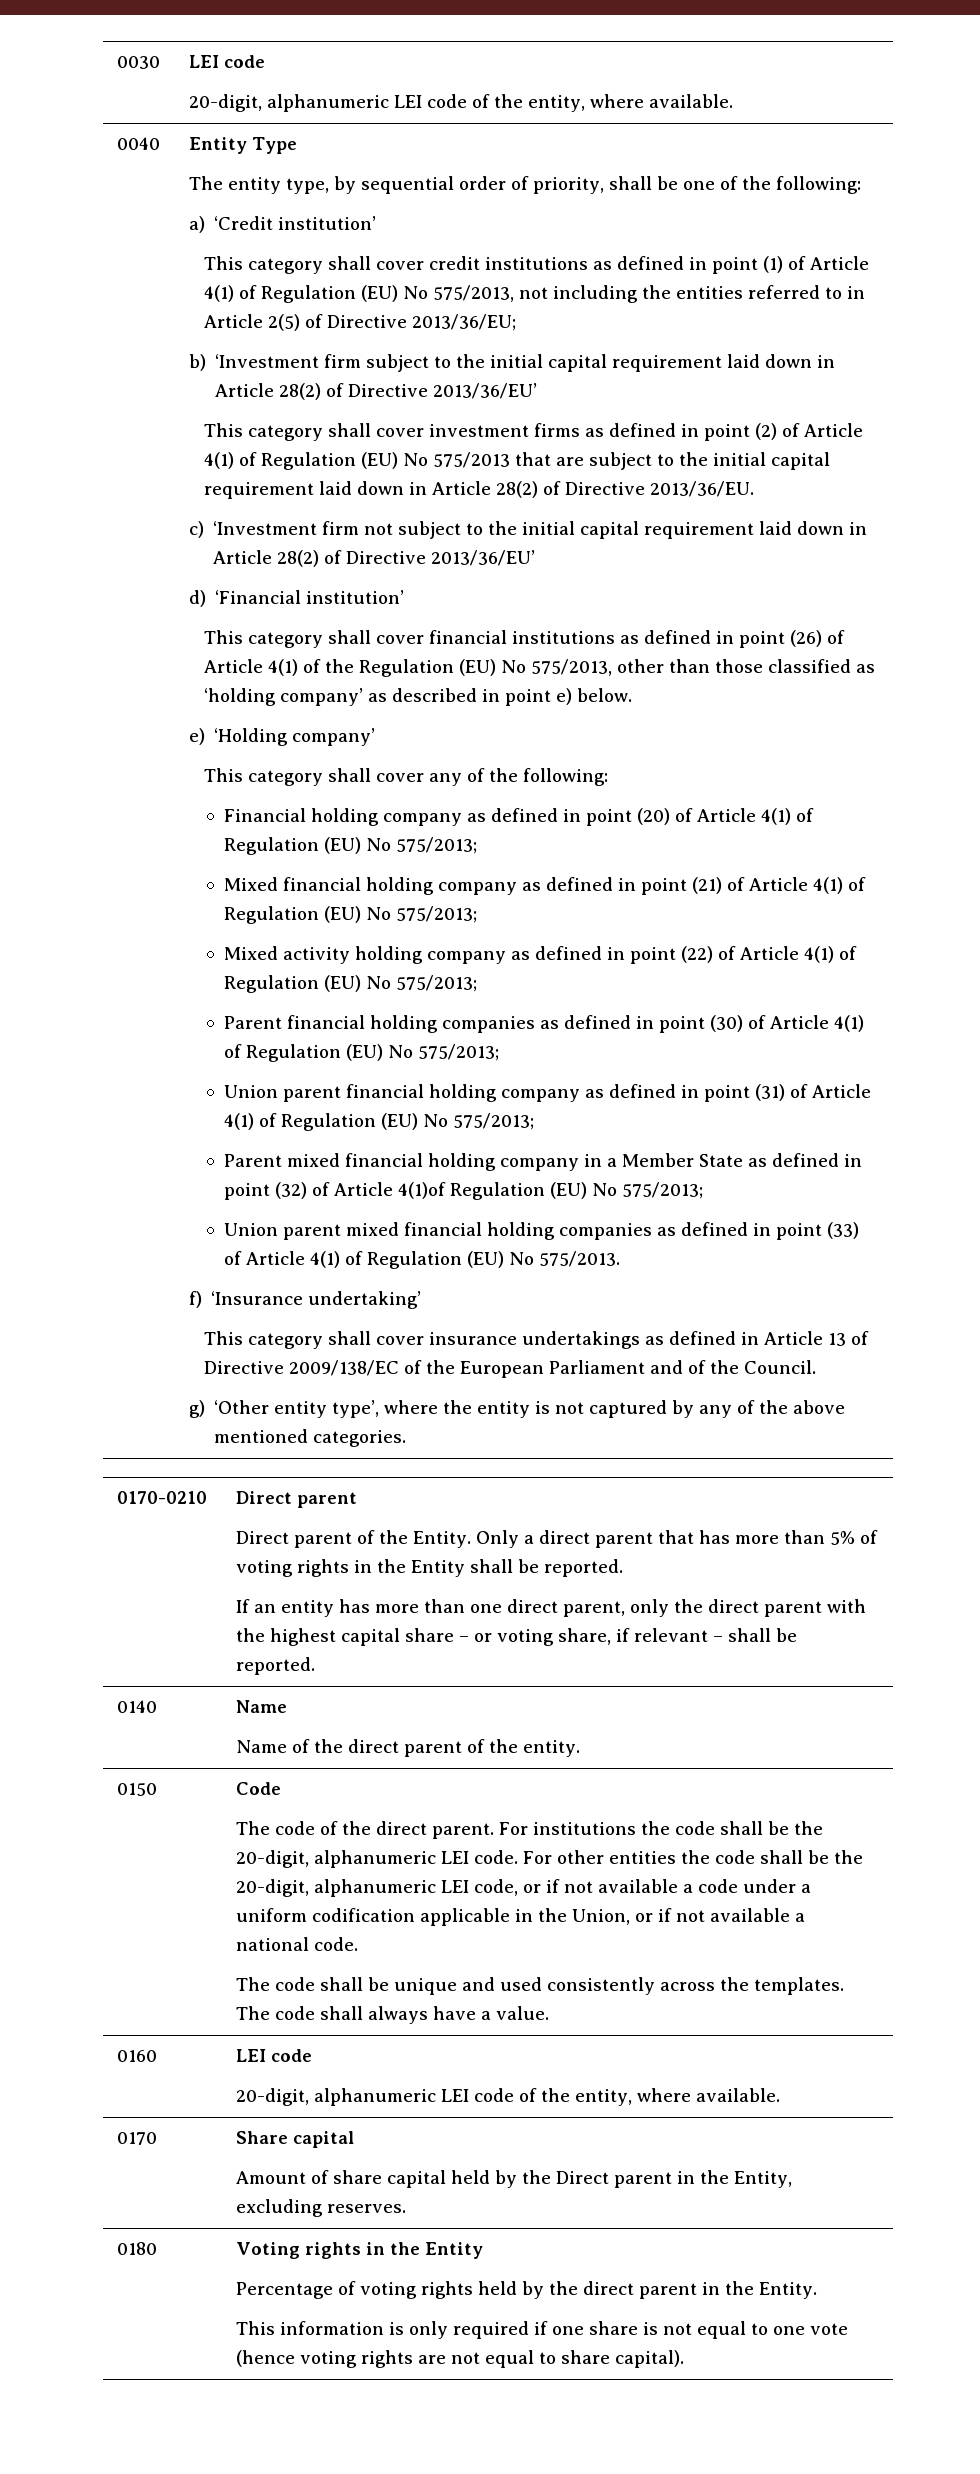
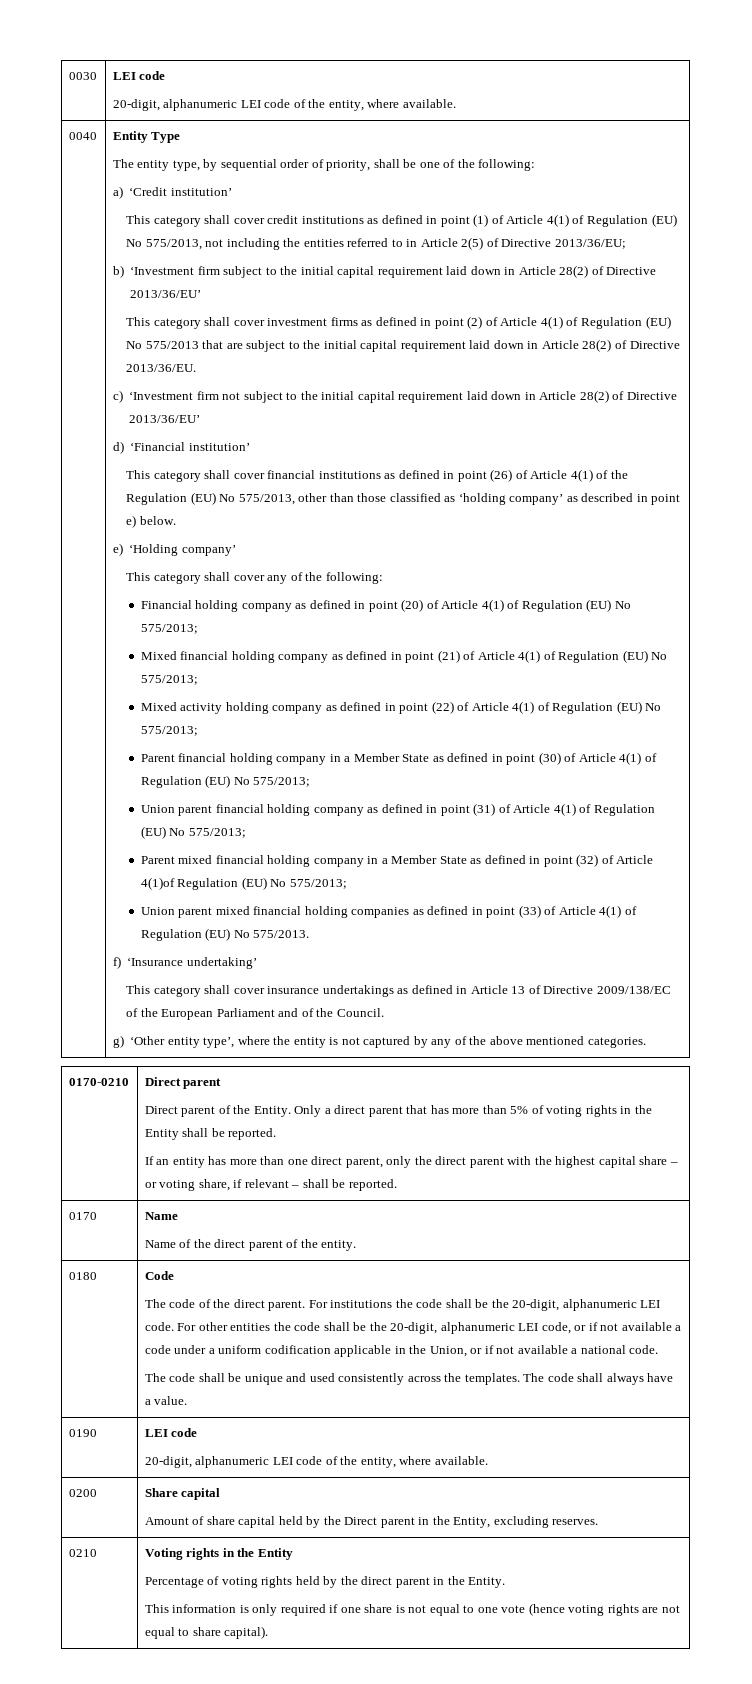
[442,1016,536,1033] companies -> [276,753,430,765] company in a Member State
[117,1700,158,1713] 0140 -> [68,1212,97,1220] 0170
[117,1783,158,1796] 0150 -> [68,1272,97,1280] 0180
[117,2050,158,2062] 0160 -> [68,1429,97,1437] 0190
[117,2132,158,2145] 0170 -> [68,1489,97,1497] 0200
[117,2242,158,2255] 0180 -> [68,1549,97,1557] 0210

